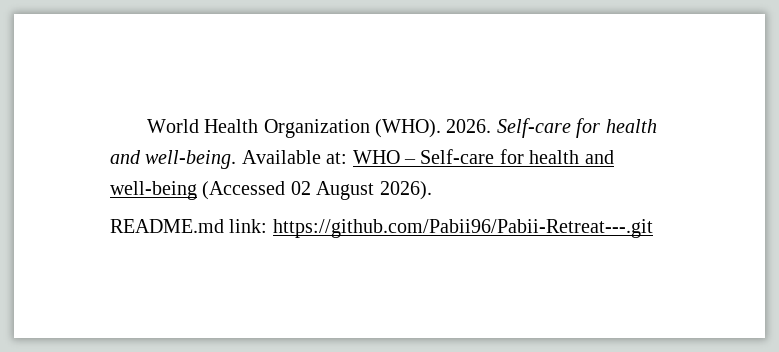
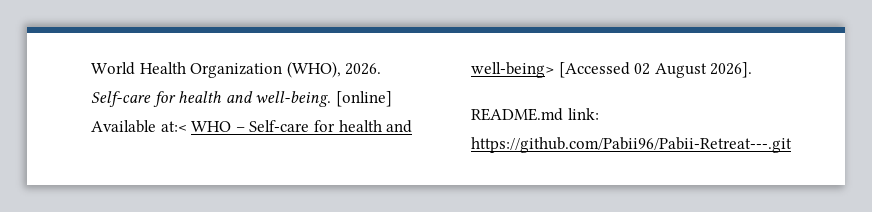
[375,119,442,138] (WHO). -> [286,61,341,78] (WHO),
[241,150,348,164] Available at: -> [335,91,392,107] [91,120,187,133] [online] Available at:<
[110,181,286,200] well-being (Accessed -> [471,62,630,78] well-being> [Accessed
[379,181,432,200] 2026). -> [710,62,753,78] 2026].

